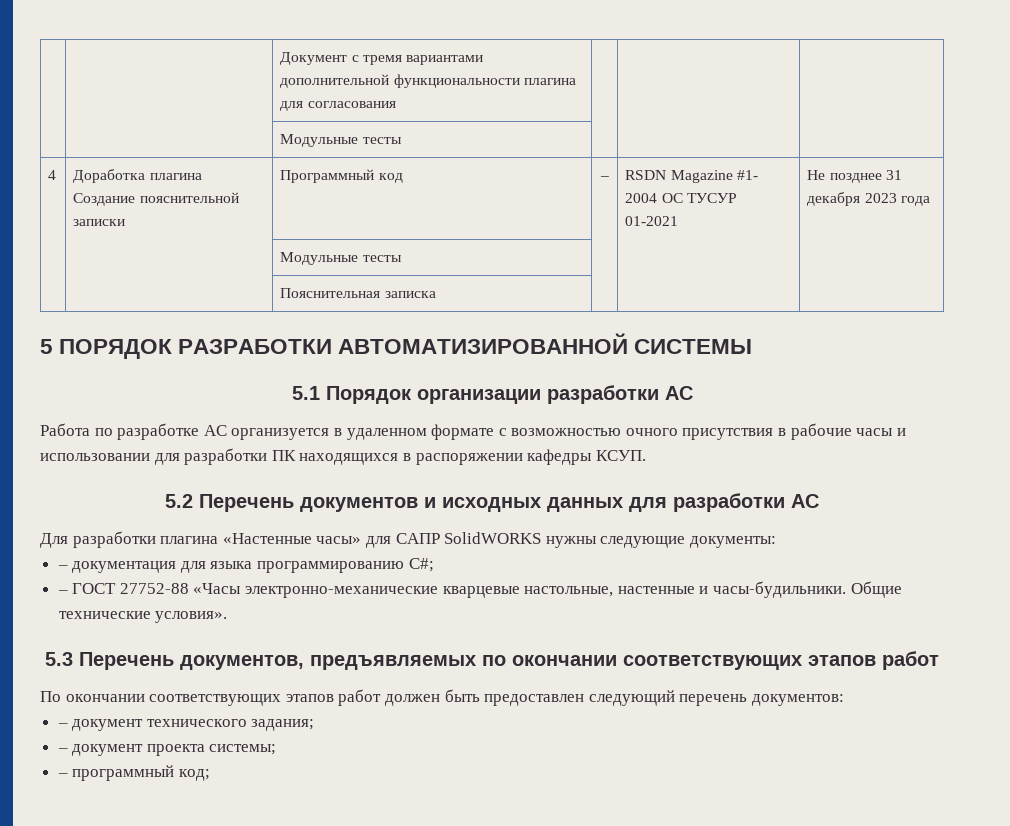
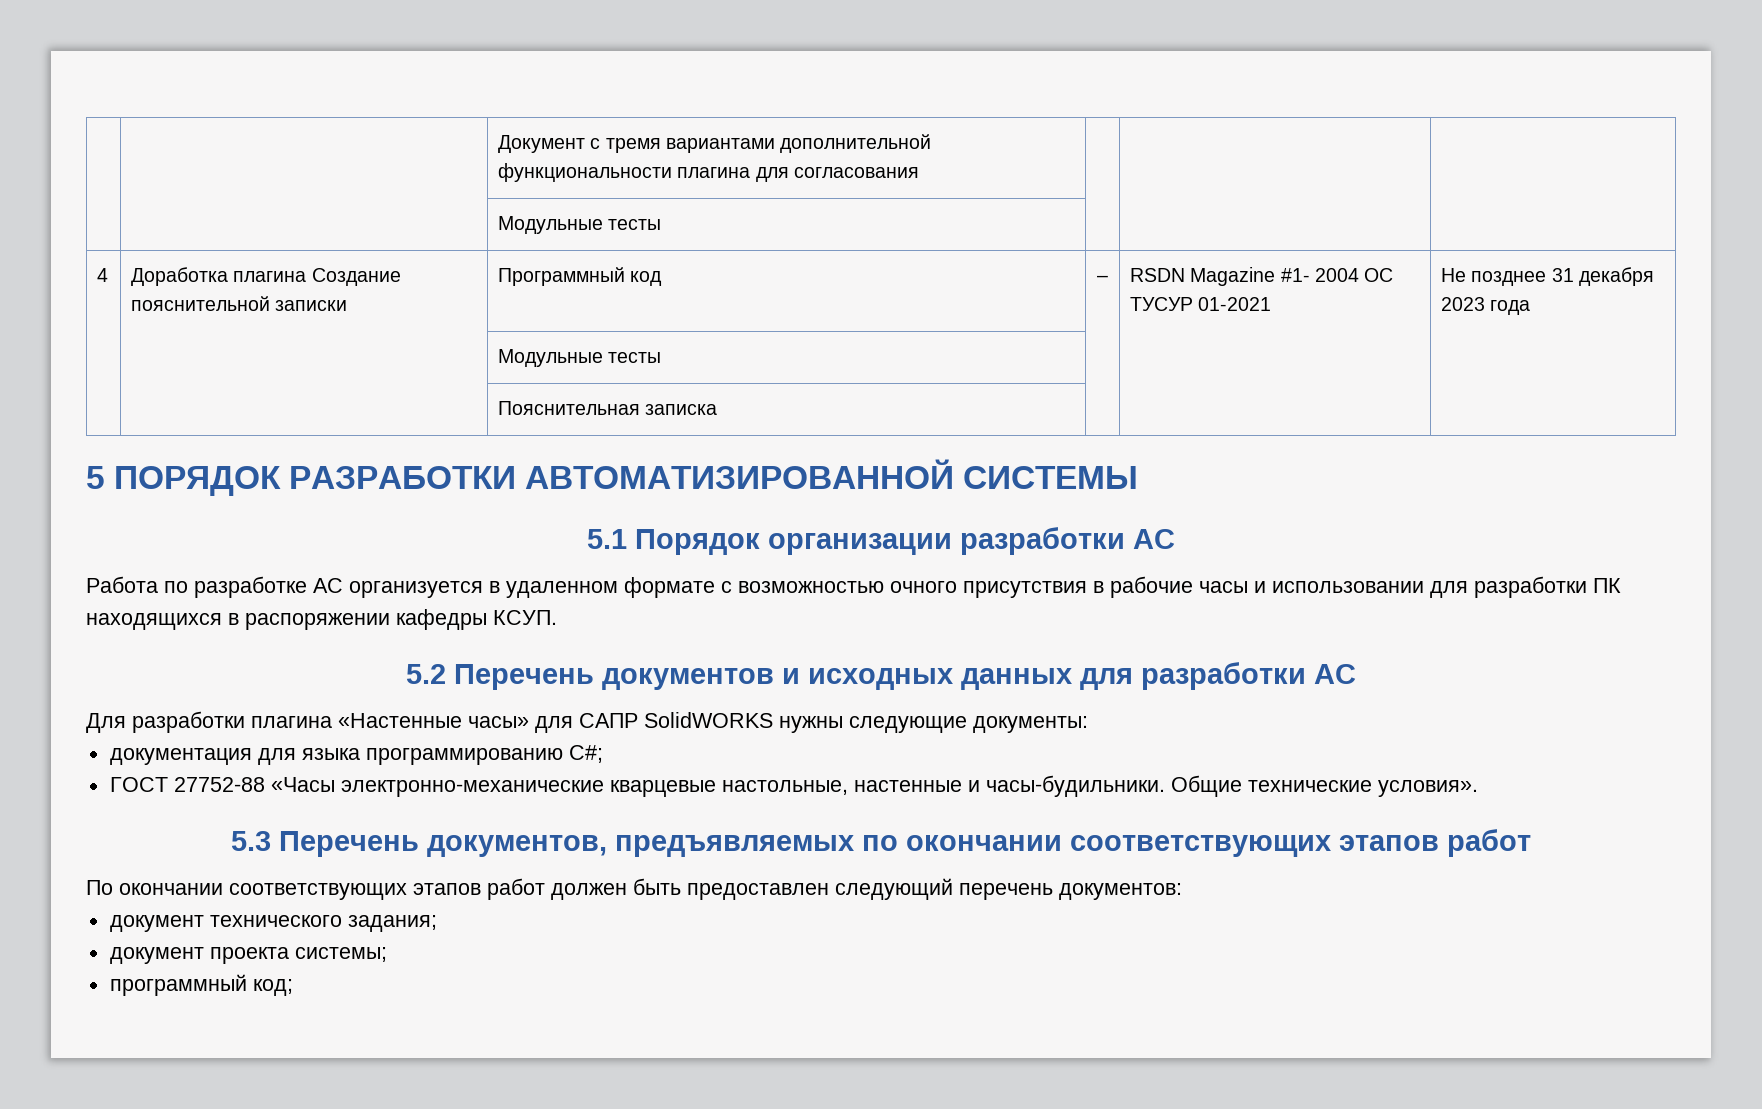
[57,565,68,569] – -> (1088, 724) none
[57,590,68,594] – -> (603, 754) none
[57,723,68,727] – -> (1182, 891) none
[57,748,68,752] – -> (437, 923) none
[57,773,68,777] – -> (387, 954) none

